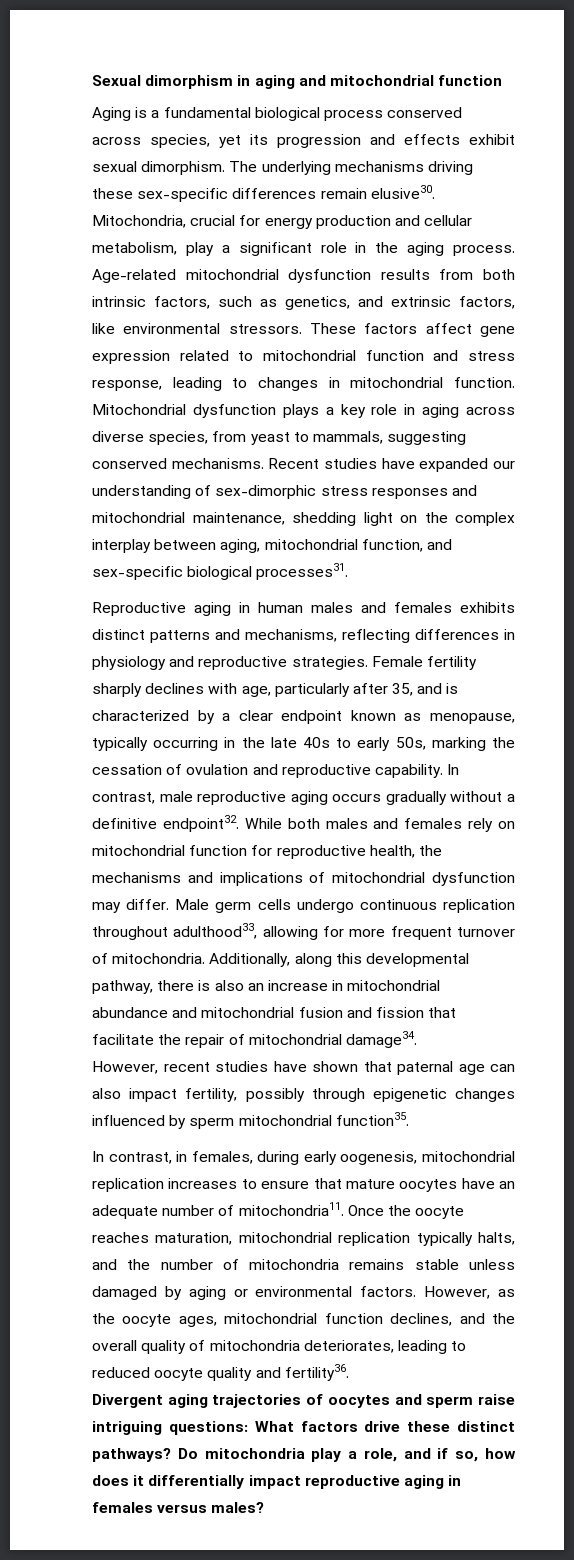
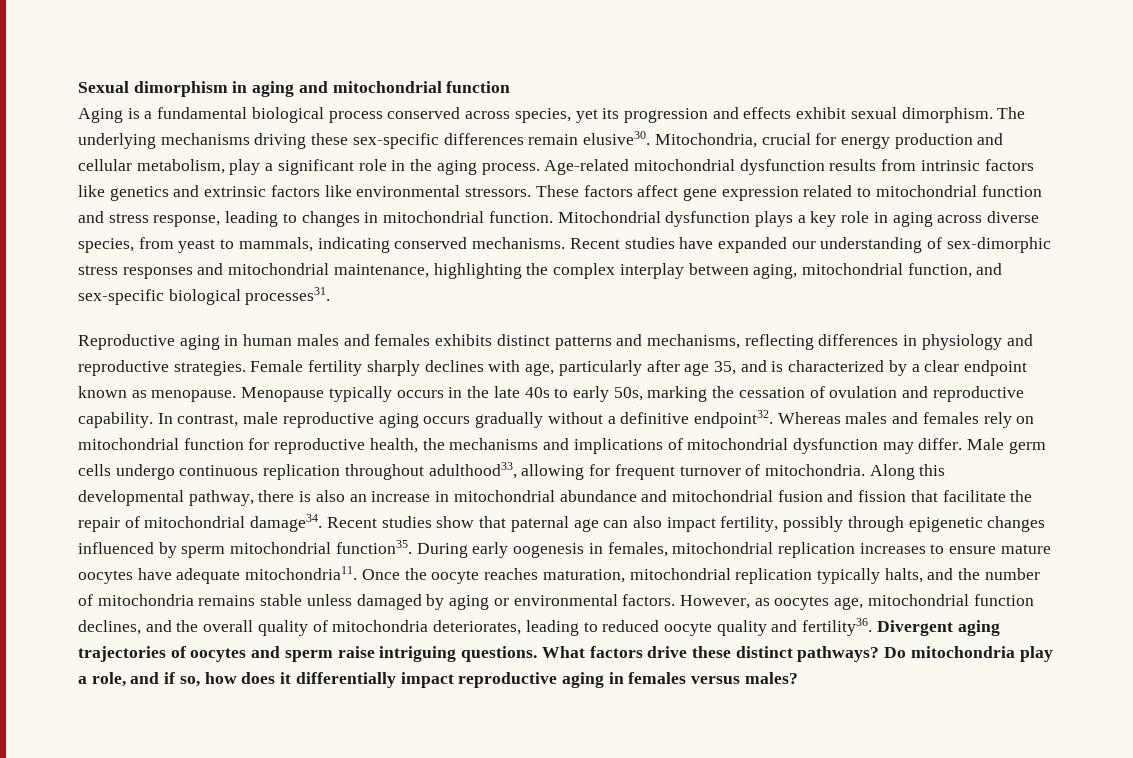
[483,269,515,280] [92,296,350,310] both intrinsic factors, such as genetics, -> [920,159,1034,171] [78,185,169,201] intrinsic factors like genetics
[459,296,515,309] factors, -> [270,185,320,197] factors
[387,431,467,445] suggesting -> [317,237,390,253] indicating
[292,512,417,526] shedding light on -> [433,263,522,279] highlighting
(388, 688) none -> [684,363,710,376] age
[429,713,515,724] [92,737,219,751] menopause, typically occurring -> [151,386,444,402] menopause. Menopause typically occurs
[244,818,320,829] While both -> [777,412,841,424] Whereas
[349,929,386,937] more -> (611, 470) none
[209,953,332,967] Additionally, along -> [869,464,915,480] Along
[92,1061,358,1074] // However, recent studies have shown -> [326,516,475,528] Recent studies show
[92,1151,418,1165] // In contrast, in females, during early oogenesis, -> [416,542,668,558] During early oogenesis in females,
[313,1178,342,1189] that -> (997, 550) none
[499,1181,515,1189] [92,1205,235,1219] an adequate number of -> [176,568,241,584] adequate
[92,1313,217,1327] the oocyte ages, -> [774,596,864,610] oocytes age,
(349, 1372) // -> (873, 627) none
[168,1421,248,1435] questions: -> [461,646,538,662] questions.

